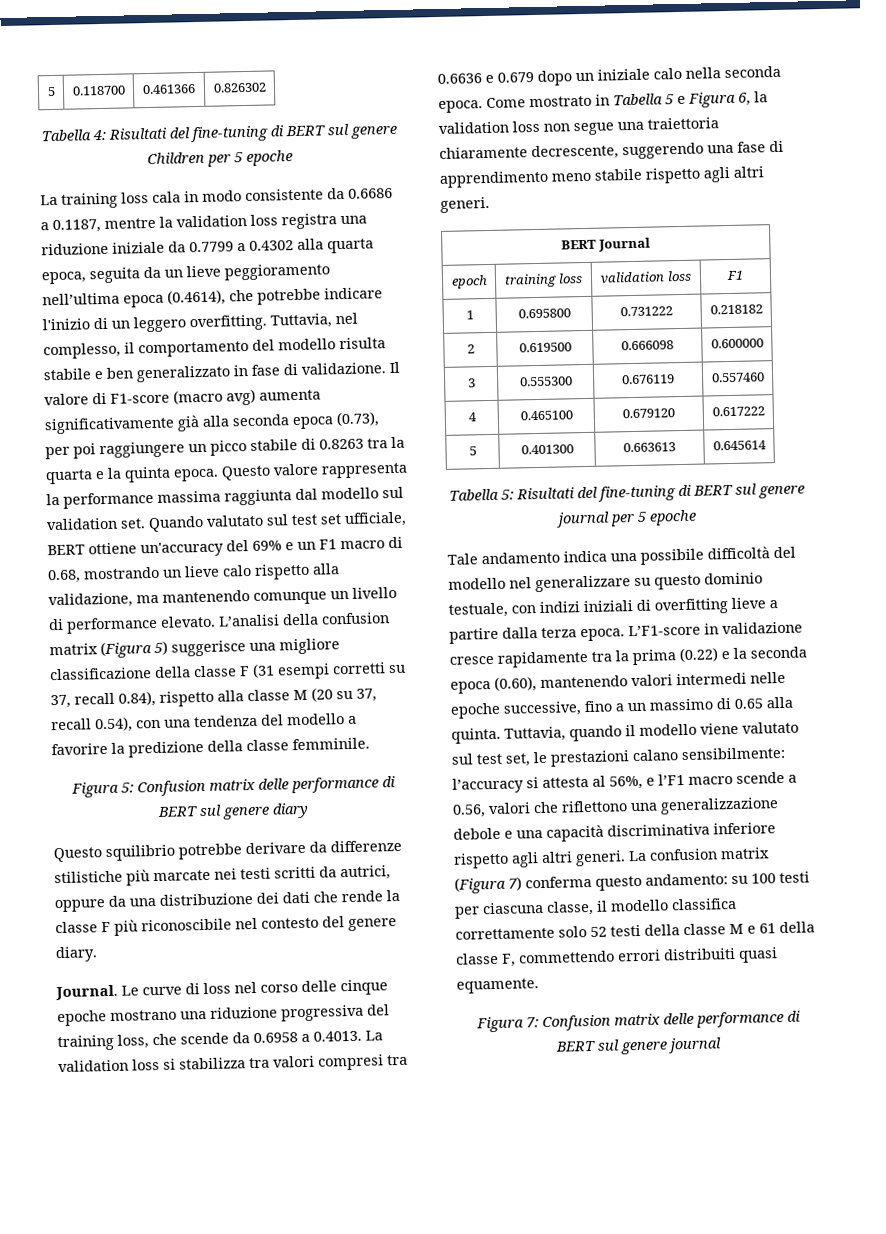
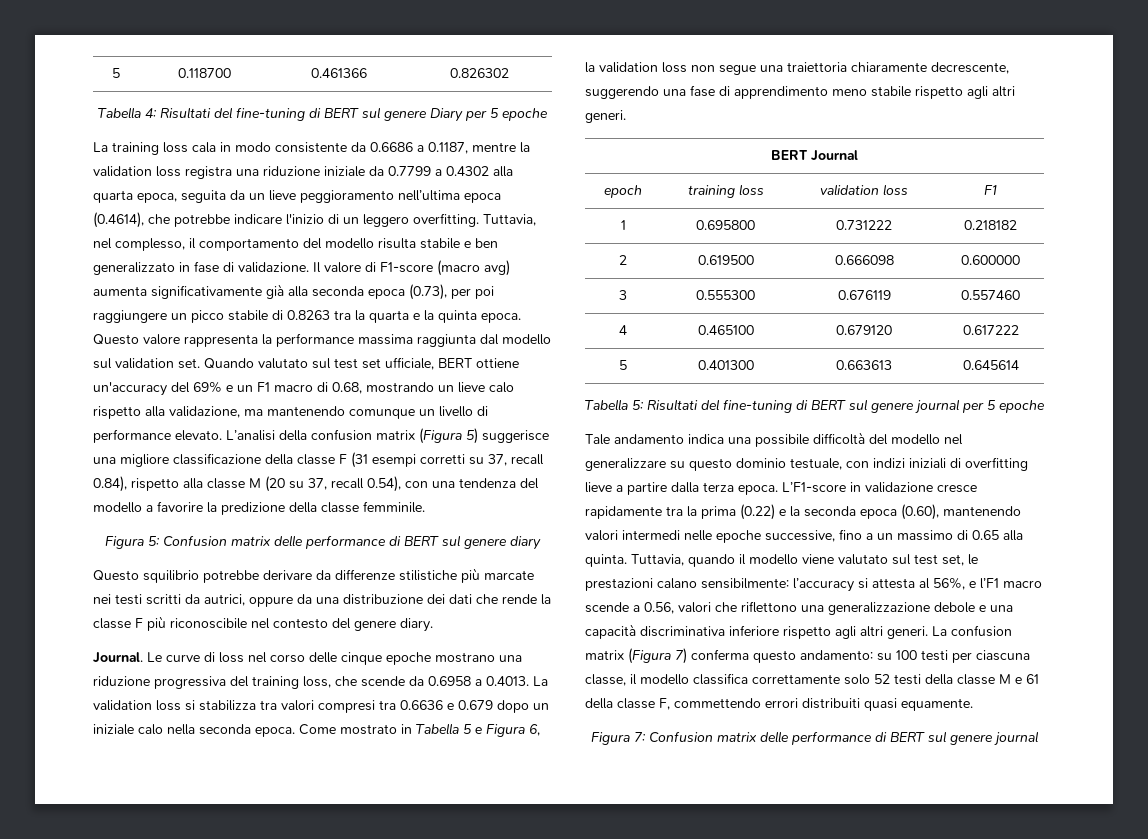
[147,151,205,165] Children -> [430,108,463,122] Diary

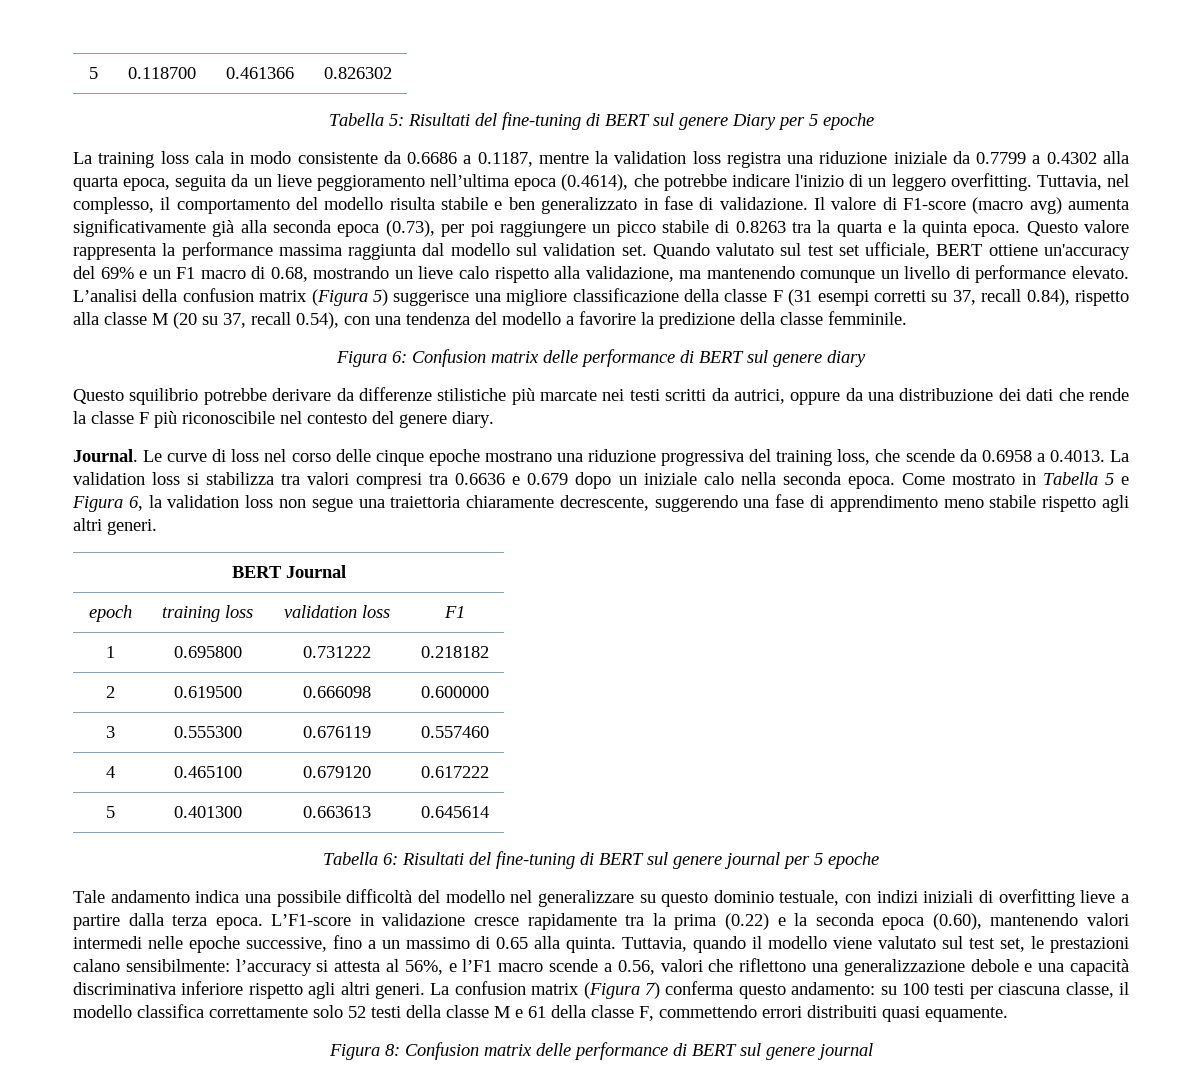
[145,108,157,118] 4: -> [388,114,404,126] 5:
[148,536,160,546] 5: -> [392,351,407,363] 6:
[632,400,644,410] 5: -> [383,853,398,865] 6:
[634,732,646,742] 7: -> [384,1044,400,1056] 8:

